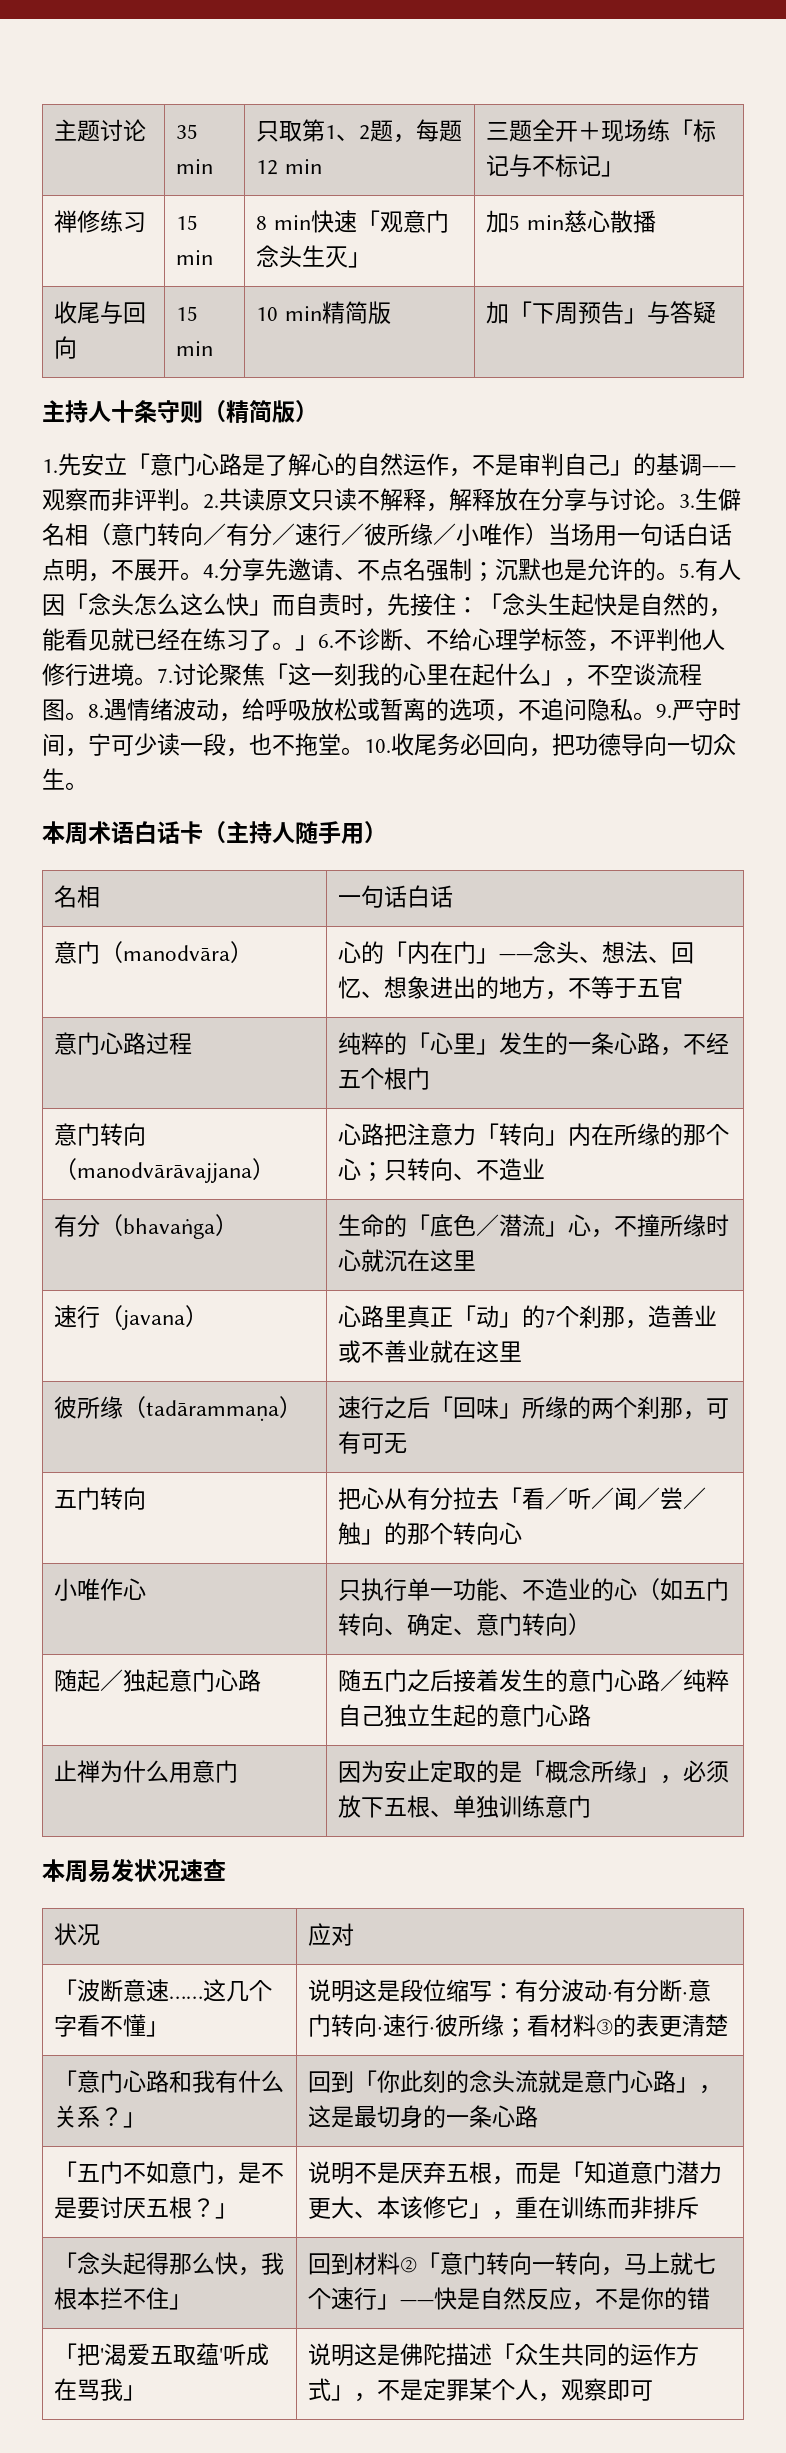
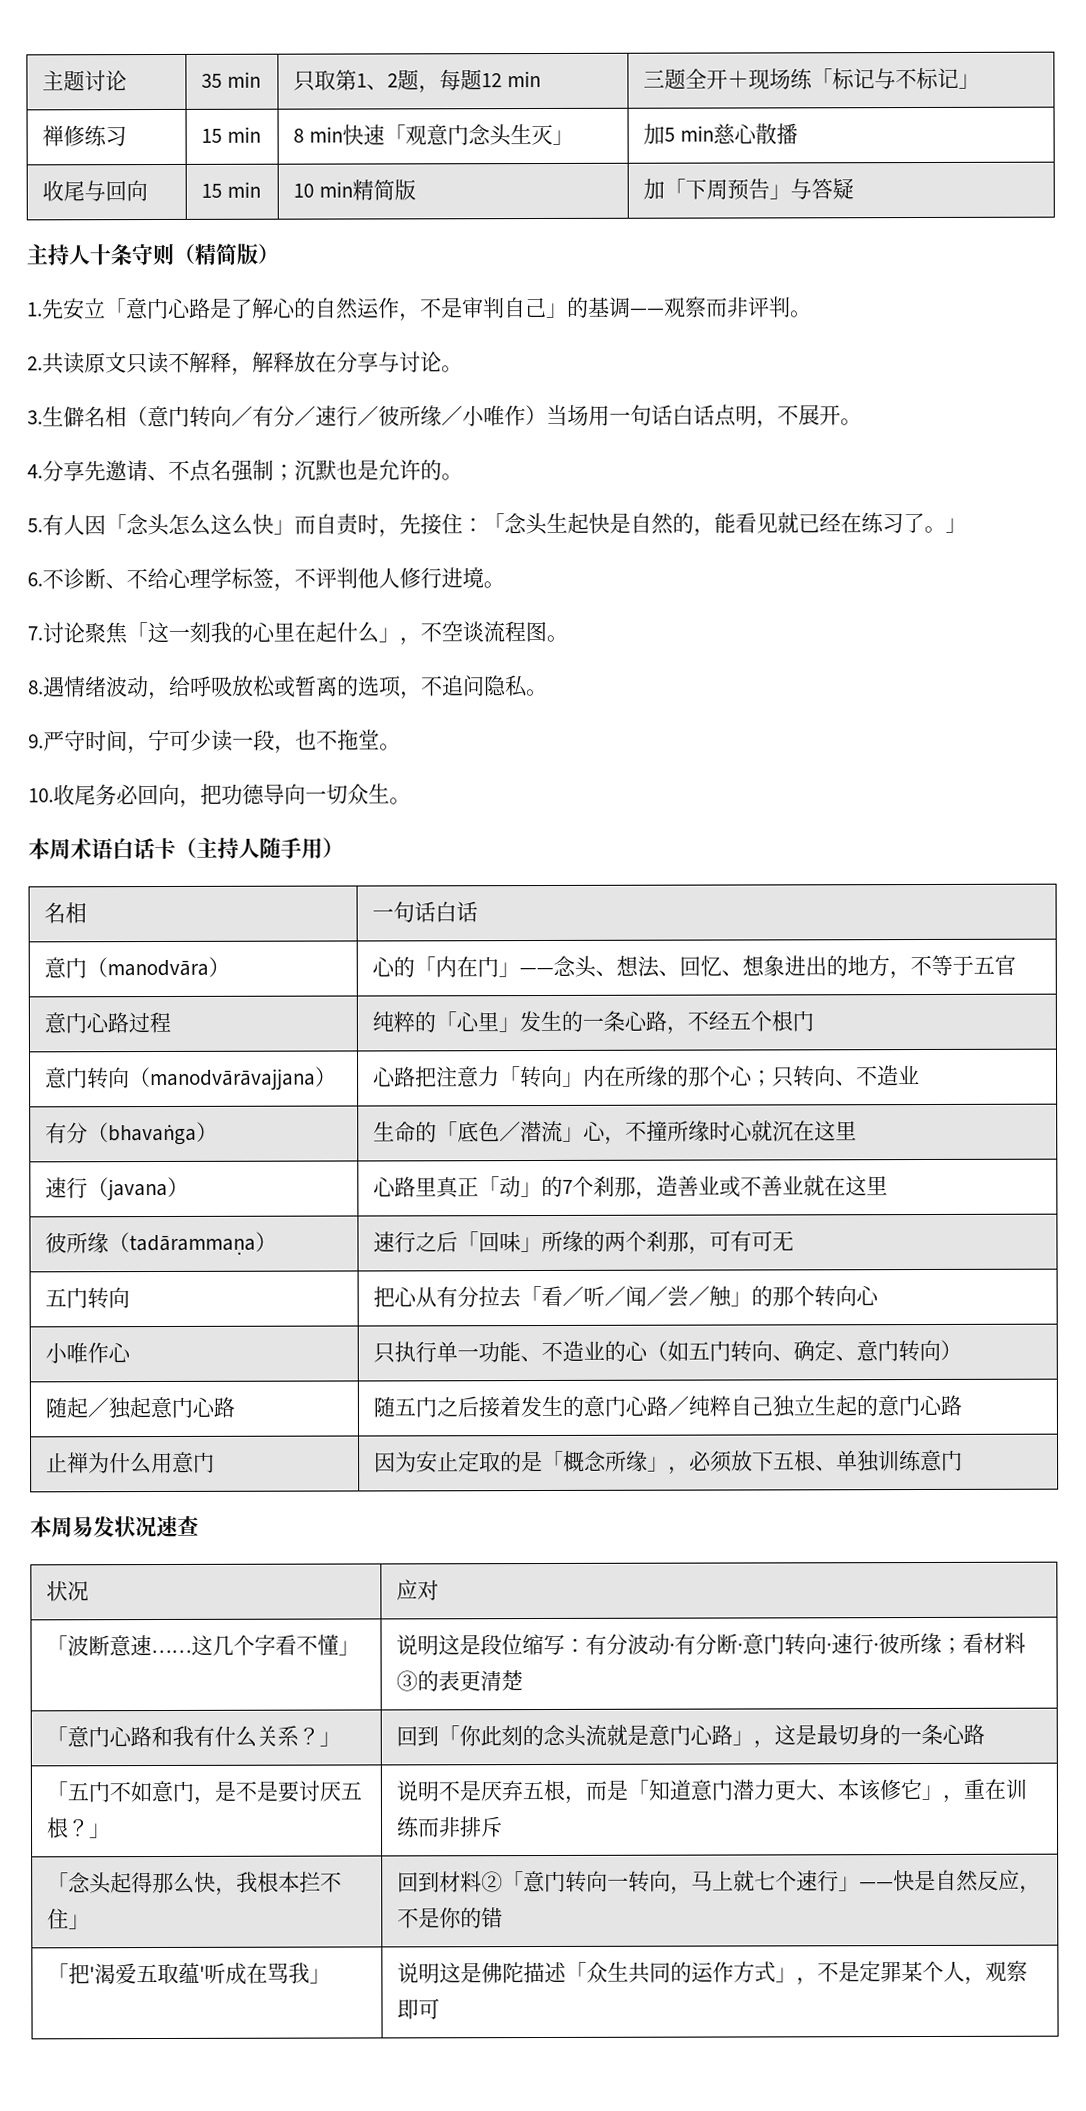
(203, 506) none -> (812, 314) //
(679, 506) none -> (463, 369) //
(203, 576) none -> (862, 422) //
(679, 576) none -> (463, 477) //
(318, 643) none -> (967, 525) //
(157, 681) none -> (505, 585) //
(88, 716) none -> (568, 638) //
(656, 716) none -> (548, 692) //
(364, 751) none -> (401, 747) //

